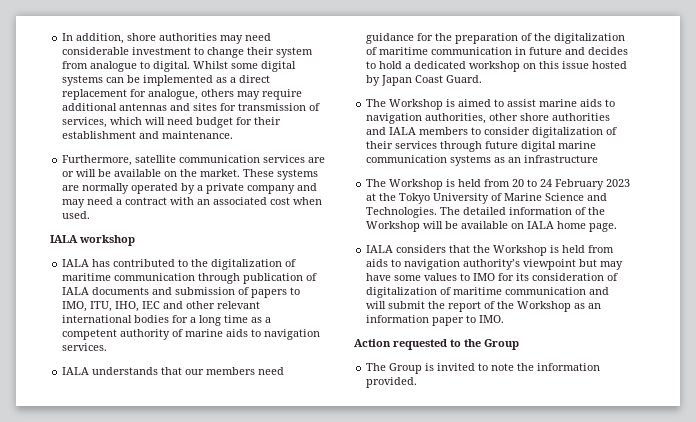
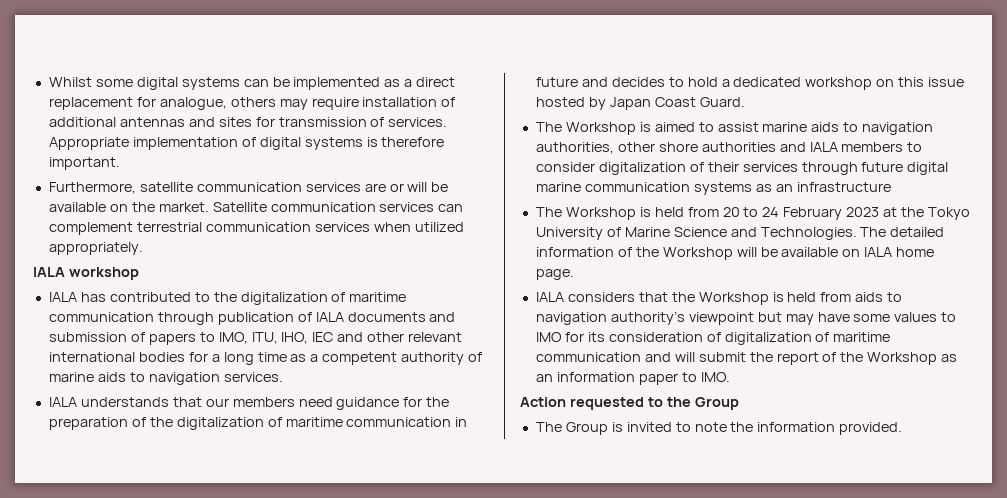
[62,33,272,44] [62,47,314,58] [62,61,191,72] In addition, shore authorities may need considerable investment to change their system from analogue to digital. -> (48, 82) none
(303, 94) none -> [362,97,456,107] installation of
[62,117,282,128] [62,131,234,139] services, which will need budget for their establishment and maintenance. -> [388,117,448,127] [48,137,445,150] [48,157,120,170] services. Appropriate implementation of digital systems is therefore important.
[243,169,319,180] [62,183,318,194] [62,197,323,208] [62,211,91,219] These systems are normally operated by a private company and may need a contract with an associated cost when used. -> [212,202,464,212] [48,222,464,235] [48,242,143,255] Satellite communication services can complement terrestrial communication services when utilized appropriately.

